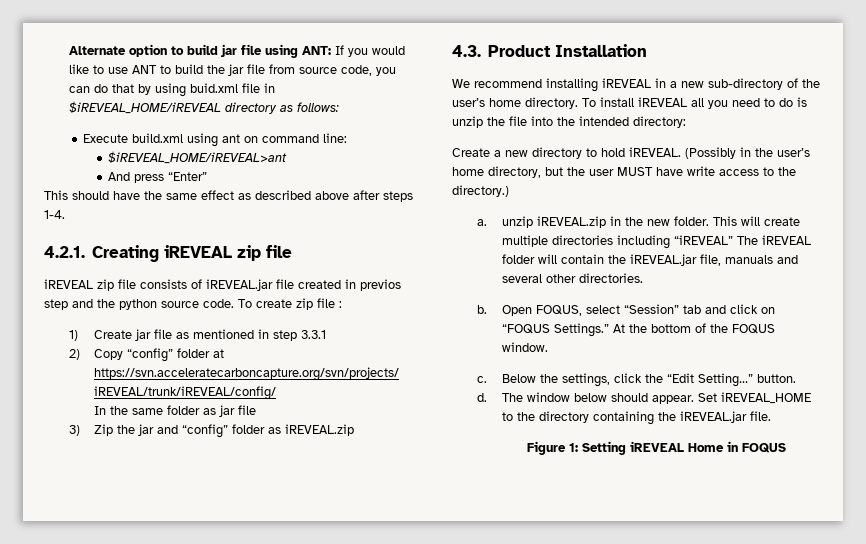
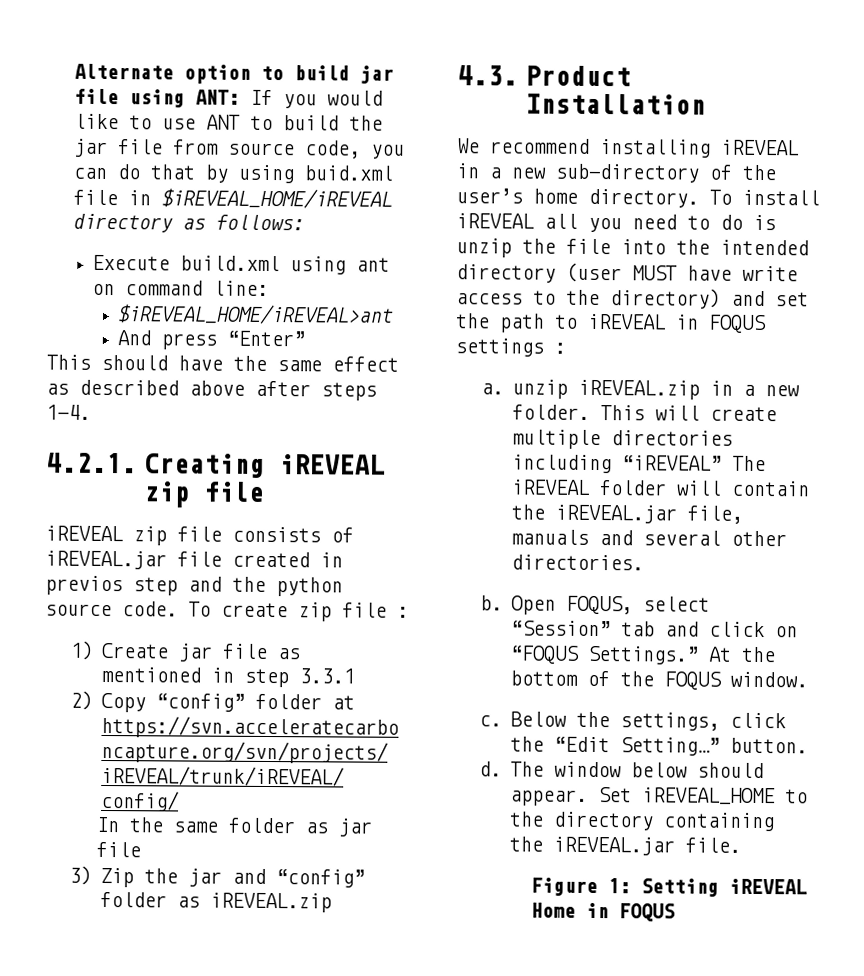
[633,116,686,128] [452,147,810,159] [452,166,614,178] directory: // Create a new directory to hold iREVEAL. (Possibly in the user’s home directory, but the user -> [456,262,622,283] directory (user
[452,185,509,197] directory.) -> [610,288,809,309] [455,313,767,334] [455,338,566,357] directory) and set the path to iREVEAL in FOQUS settings :
[625,217,644,226] the -> [742,384,755,396] a

